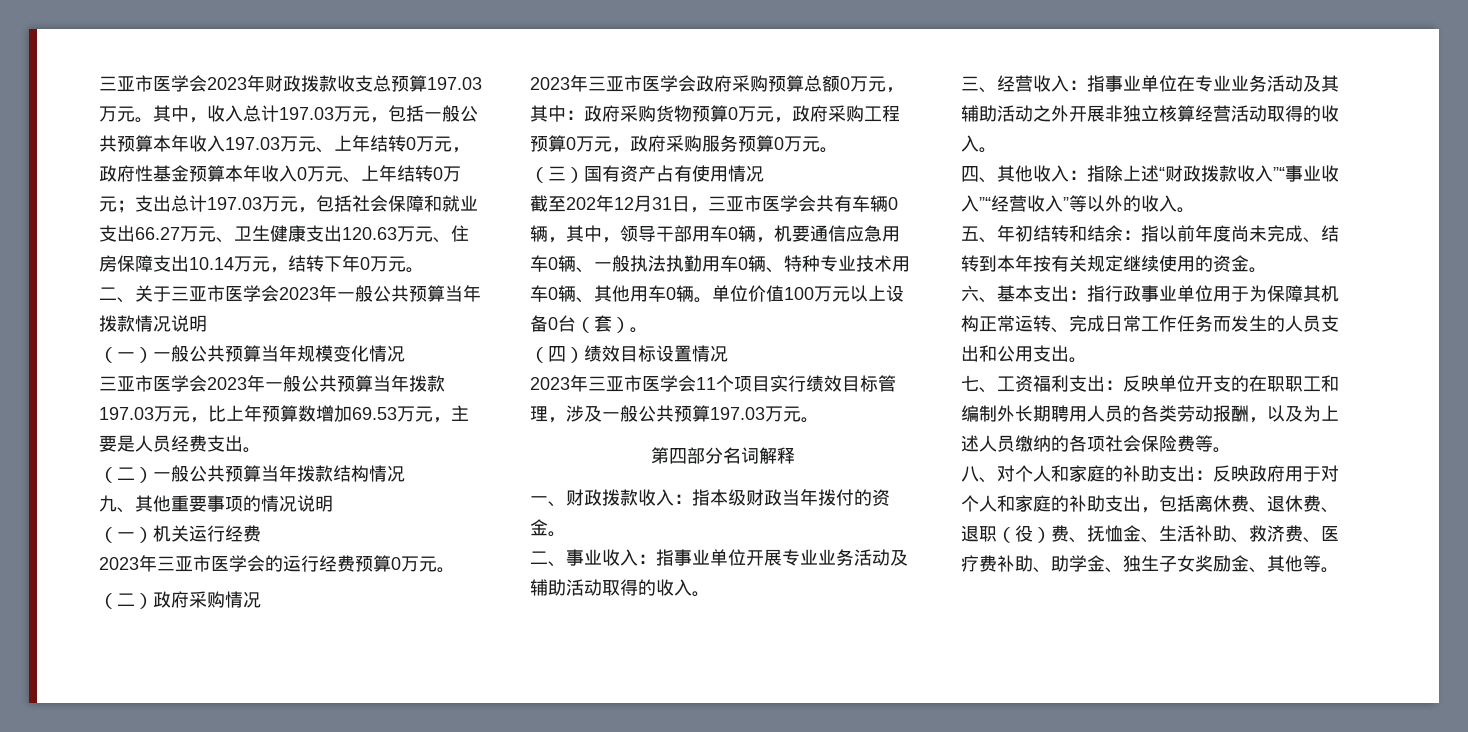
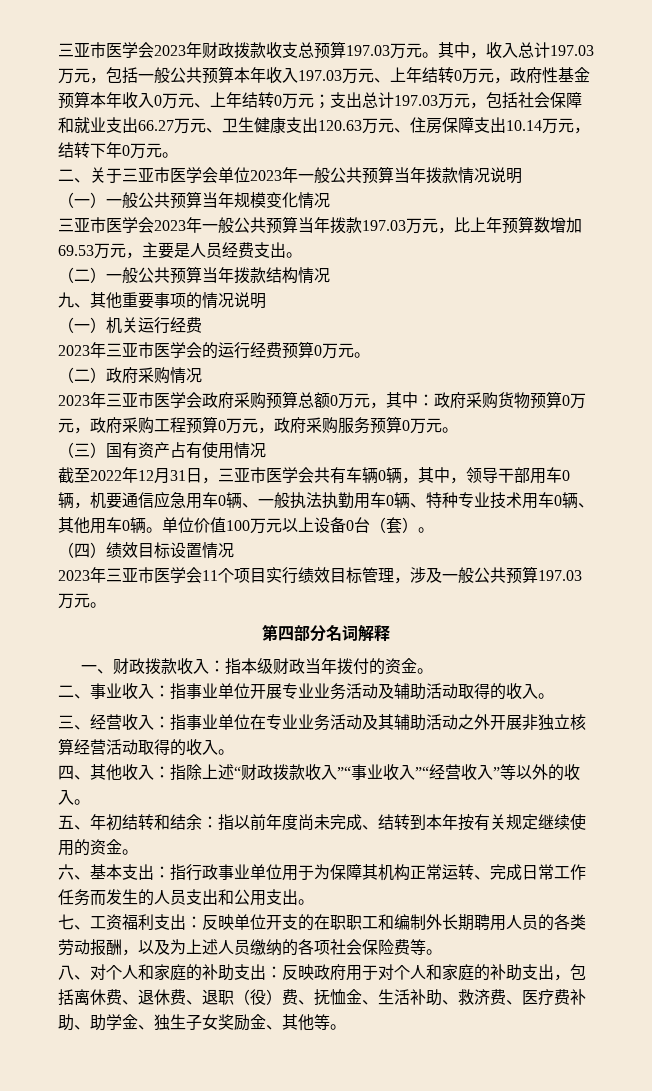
(279, 293) none -> [218,167,250,183] 单位
[566,197,596,210] 202 -> [90,470,122,481] 2022

